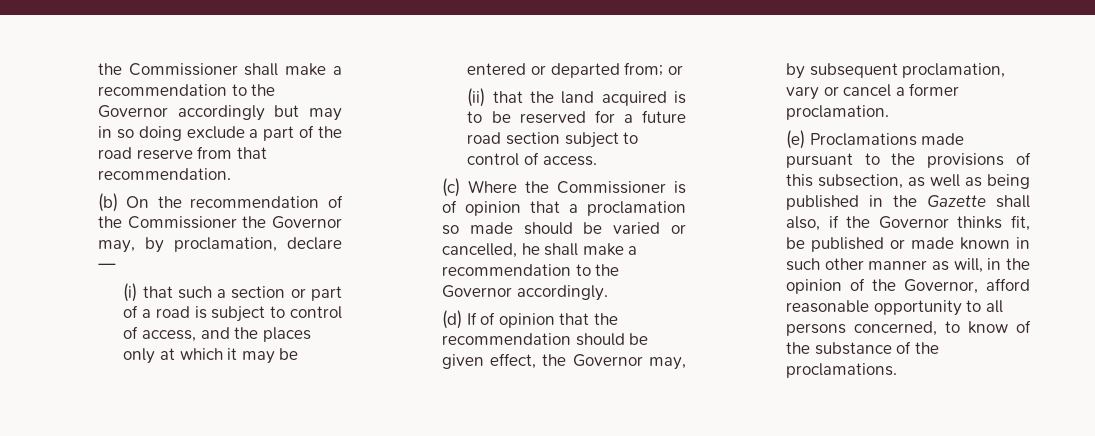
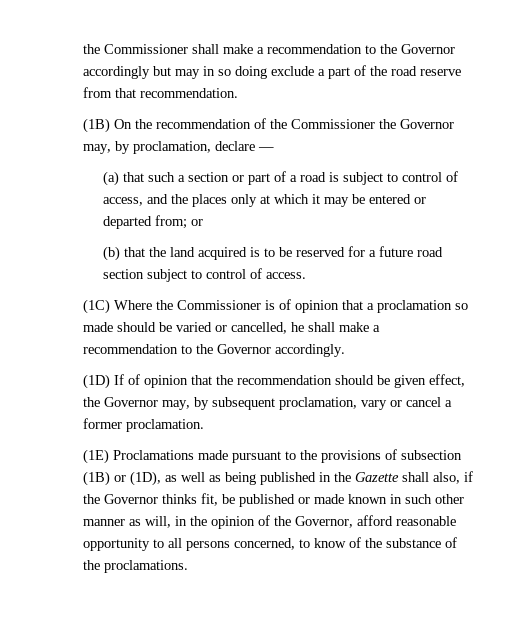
[97,193,118,212] (b) -> [83,118,111,133] (1B)
[123,283,138,302] (i) -> [102,171,119,186] (a)
[467,88,486,107] (ii) -> [102,246,120,261] (b)
[441,178,460,197] (c) -> [83,299,111,314] (1C)
[441,310,462,329] (d) -> [83,374,111,389] (1D)
[785,130,805,149] (e) -> [83,449,110,464] (1E)
[785,174,903,189] this subsection, -> [401,450,463,460] [83,471,162,486] subsection (1B) or (1D),

